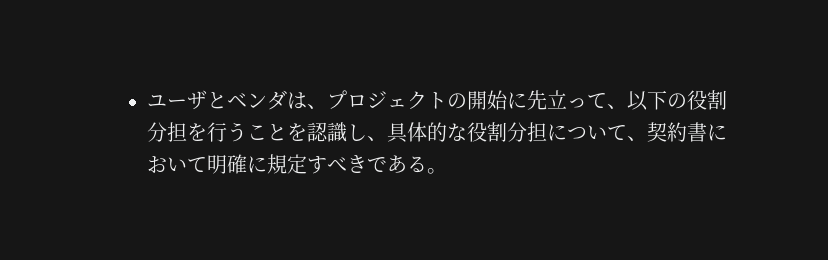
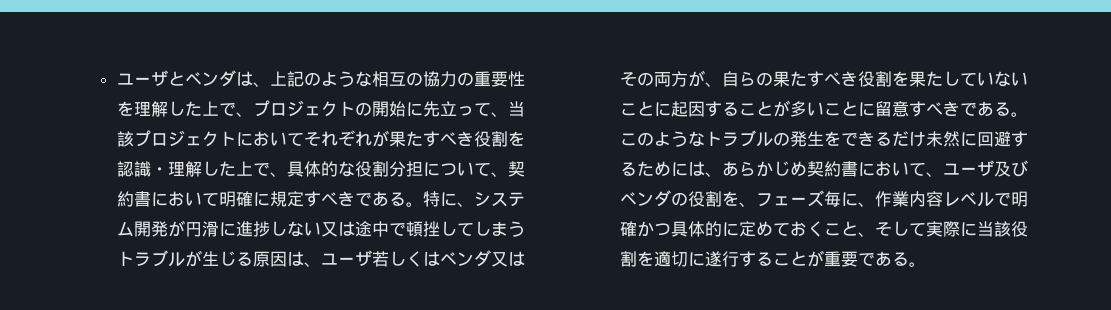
(327, 106) none -> [269,71,525,87] [116,101,253,117] 上記のような相互の協力の重要性を理解した上で、
[626,90,727,111] [146,122,367,142] 以下の役割分担を行うことを認識し -> [507,101,525,117] [116,130,525,147] [116,161,270,177] 当該プロジェクトにおいてそれぞれが果たすべき役割を認識・理解した上で
(447, 171) none -> [422,191,525,207] [116,220,525,237] [116,250,525,267] [619,70,1028,87] [619,100,1028,117] [619,130,1028,147] [619,160,1028,177] [619,190,1028,207] [619,221,1028,237] [619,250,926,267] 特に、システム開発が円滑に進捗しない又は途中で頓挫してしまうトラブルが生じる原因は、ユーザ若しくはベンダ又はその両方が、自らの果たすべき役割を果たしていないことに起因することが多いことに留意すべきである。このようなトラブルの発生をできるだけ未然に回避するためには、あらかじめ契約書において、ユーザ及びベンダの役割を、フェーズ毎に、作業内容レベルで明確かつ具体的に定めておくこと、そして実際に当該役割を適切に遂行することが重要である。

